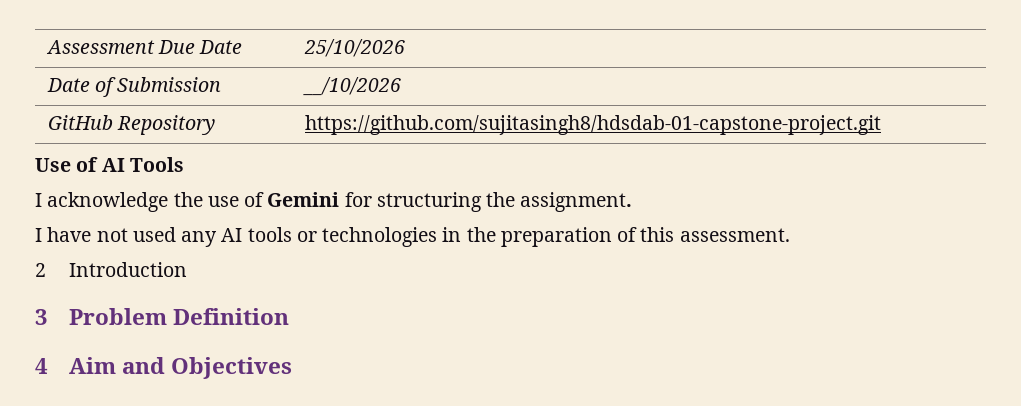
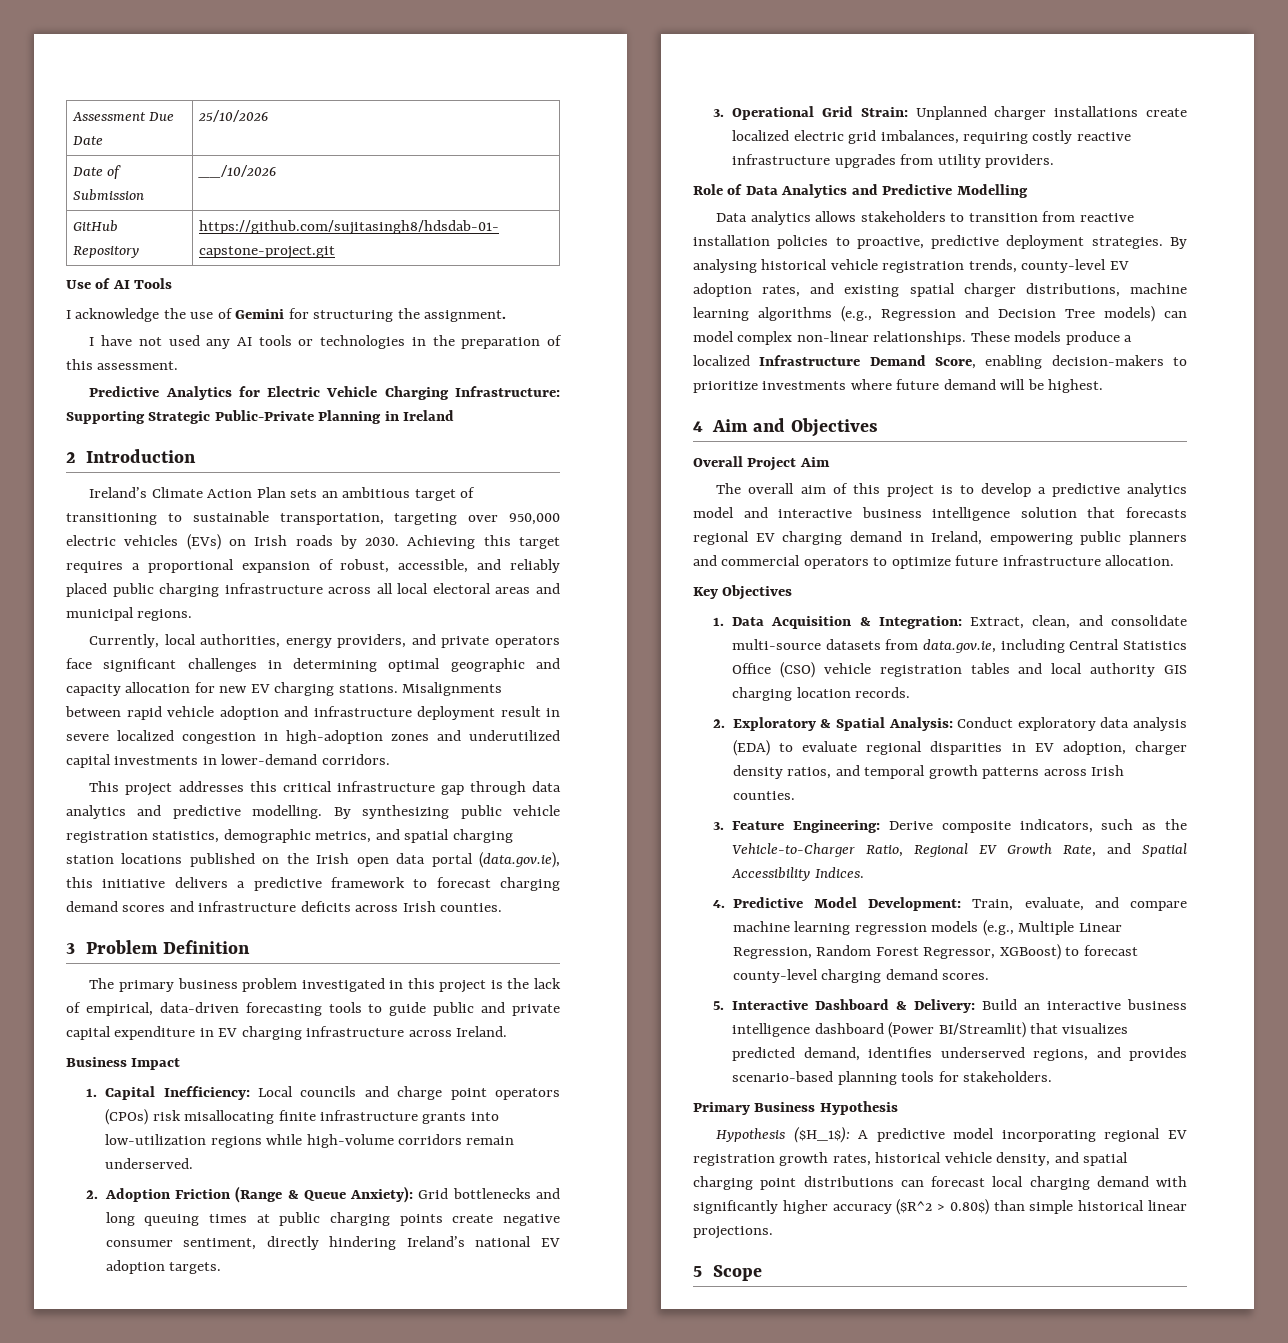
[35,262,188,277] [35,308,290,325] [35,357,293,379] 2 Introduction // 3 Problem Definition // 4 Aim and Objectives -> [89,386,560,400] [66,410,455,424] [66,449,196,463] [89,487,476,501] [66,511,560,525] [66,534,561,550] [66,559,560,573] [66,583,560,597] [66,607,193,621] [89,634,560,648] [66,658,560,672] [66,682,503,696] [65,706,560,720] [66,730,560,744] [66,754,390,768] [89,781,561,796] [66,805,560,819] [66,829,513,843] [66,852,561,868] [66,877,560,891] [66,901,503,912] [66,940,251,954] [89,978,562,993] [66,1002,561,1016] [66,1026,508,1040] [66,1057,181,1070] [85,1086,560,1100] [105,1109,499,1125] [105,1134,515,1148] [105,1158,194,1169] [85,1186,560,1203] [105,1212,560,1226] [105,1236,560,1250] [105,1260,222,1274] [712,106,1187,120] [732,130,1131,144] [732,154,1055,168] [693,184,1028,198] [716,211,1134,225] [693,235,1187,249] [693,259,1129,273] [693,283,1187,297] [693,306,1187,322] [693,331,1133,345] [693,355,1187,369] [693,379,1104,393] [693,418,878,437] [693,456,830,471] [716,483,1187,498] [693,507,1187,521] [693,531,1187,545] [693,555,1175,569] [693,585,793,600] [712,615,1187,629] [732,639,1187,653] [732,662,1187,678] [732,687,911,701] [712,717,1187,731] [732,740,1187,756] [732,765,1125,779] [732,791,795,800] [712,819,1187,833] [732,843,1187,857] [731,867,864,881] [712,897,1187,911] [732,920,1122,936] [732,944,1138,960] [732,969,990,983] [712,999,1187,1013] [732,1022,1129,1038] [732,1047,1187,1061] [732,1071,1053,1085] [693,1101,898,1115] [716,1126,1187,1143] [693,1152,1129,1166] [693,1176,1187,1190] [693,1199,1187,1215] [693,1226,773,1239] [693,1265,762,1281] Predictive Analytics for Electric Vehicle Charging Infrastructure: Supporting Strategic Public-Private Planning in Ireland // 2 Introduction // Ireland’s Climate Action Plan sets an ambitious target of transitioning to sustainable transportation, targeting over 950,000 electric vehicles (EVs) on Irish roads by 2030. Achieving this target requires a proportional expansion of robust, accessible, and reliably placed public charging infrastructure across all local electoral areas and municipal regions. // Currently, local authorities, energy providers, and private operators face significant challenges in determining optimal geographic and capacity allocation for new EV charging stations. Misalignments between rapid vehicle adoption and infrastructure deployment result in severe localized congestion in high-adoption zones and underutilized capital investments in lower-demand corridors. // This project addresses this critical infrastructure gap through data analytics and predictive modelling. By synthesizing public vehicle registration statistics, demographic metrics, and spatial charging station locations published on the Irish open data portal (data.gov.ie), this initiative delivers a predictive framework to forecast charging demand scores and infrastructure deficits across Irish counties. // 3 Problem Definition // The primary business problem investigated in this project is the lack of empirical, data-driven forecasting tools to guide public and private capital expenditure in EV charging infrastructure across Ireland. // Business Impact // 1. Capital Inefficiency: Local councils and charge point operators (CPOs) risk misallocating finite infrastructure grants into low-utilization regions while high-volume corridors remain underserved. // 2. Adoption Friction (Range & Queue Anxiety): Grid bottlenecks and long queuing times at public charging points create negative consumer sentiment, directly hindering Ireland’s national EV adoption targets. // 3. Operational Grid Strain: Unplanned charger installations create localized electric grid imbalances, requiring costly reactive infrastructure upgrades from utility providers. // Role of Data Analytics and Predictive Modelling // Data analytics allows stakeholders to transition from reactive installation policies to proactive, predictive deployment strategies. By analysing historical vehicle registration trends, county-level EV adoption rates, and existing spatial charger distributions, machine learning algorithms (e.g., Regression and Decision Tree models) can model complex non-linear relationships. These models produce a localized Infrastructure Demand Score, enabling decision-makers to prioritize investments where future demand will be highest. // 4 Aim and Objectives // Overall Project Aim // The overall aim of this project is to develop a predictive analytics model and interactive business intelligence solution that forecasts regional EV charging demand in Ireland, empowering public planners and commercial operators to optimize future infrastructure allocation. // Key Objectives // 1. Data Acquisition & Integration: Extract, clean, and consolidate multi-source datasets from data.gov.ie, including Central Statistics Office (CSO) vehicle registration tables and local authority GIS charging location records. // 2. Exploratory & Spatial Analysis: Conduct exploratory data analysis (EDA) to evaluate regional disparities in EV adoption, charger density ratios, and temporal growth patterns across Irish counties. // 3. Feature Engineering: Derive composite indicators, such as the Vehicle-to-Charger Ratio, Regional EV Growth Rate, and Spatial Accessibility Indices. // 4. Predictive Model Development: Train, evaluate, and compare machine learning regression models (e.g., Multiple Linear Regression, Random Forest Regressor, XGBoost) to forecast county-level charging demand scores. // 5. Interactive Dashboard & Delivery: Build an interactive business intelligence dashboard (Power BI/Streamlit) that visualizes predicted demand, identifies underserved regions, and provides scenario-based planning tools for stakeholders. // Primary Business Hypothesis // Hypothesis ($H_1$): A predictive model incorporating regional EV registration growth rates, historical vehicle density, and spatial charging point distributions can forecast local charging demand with significantly higher accuracy ($R^2 > 0.80$) than simple historical linear projections. // 5 Scope

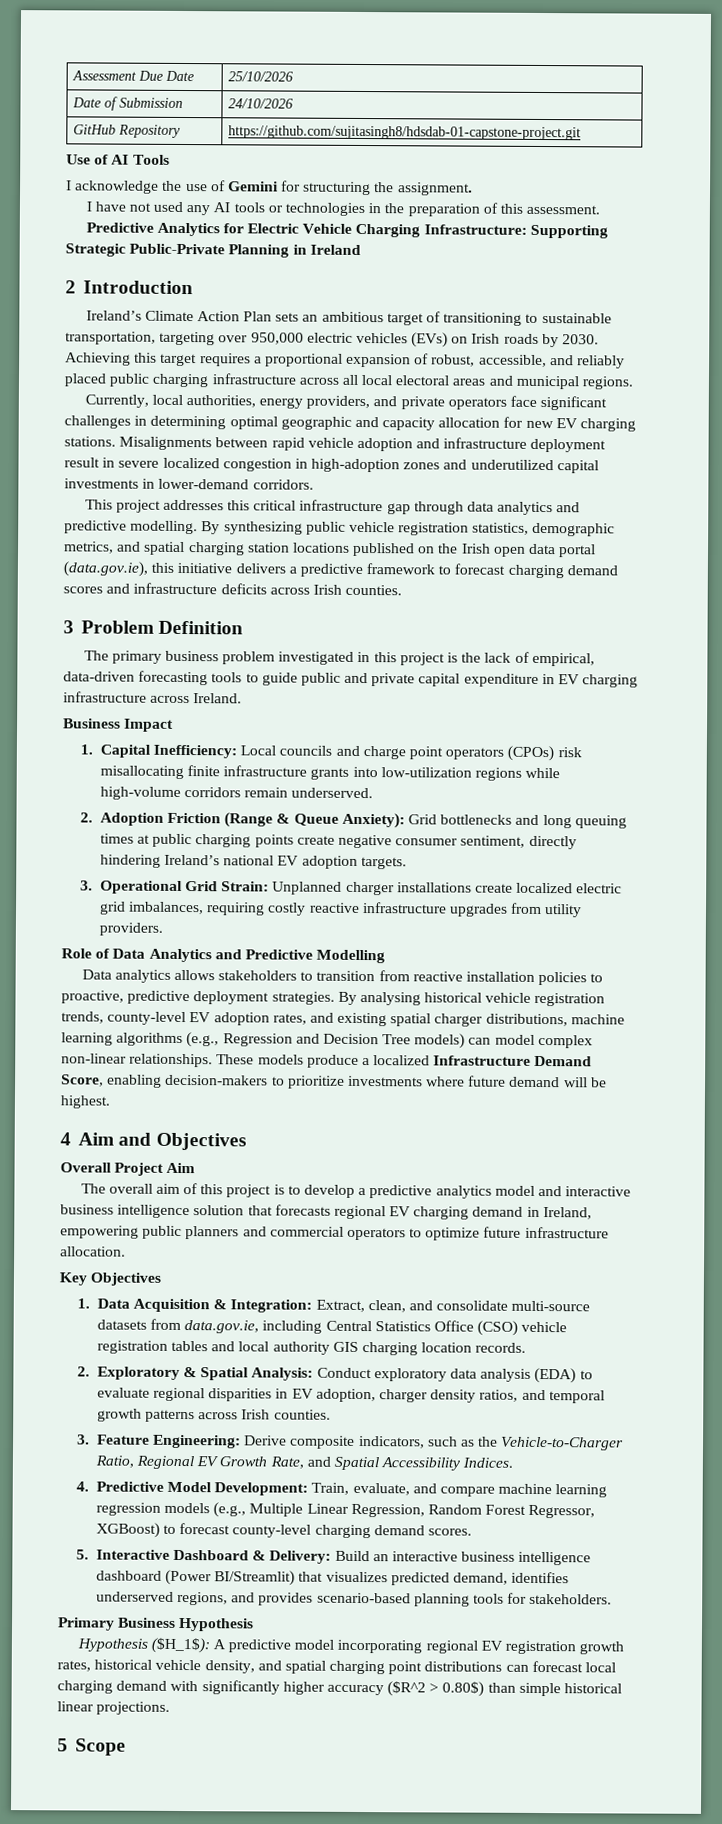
[197,165,276,178] __/10/2026 -> [227,98,293,109] 24/10/2026

